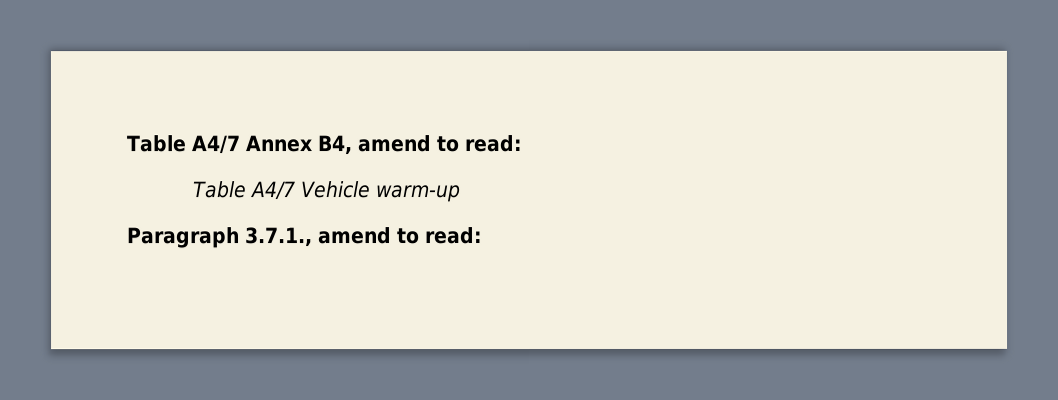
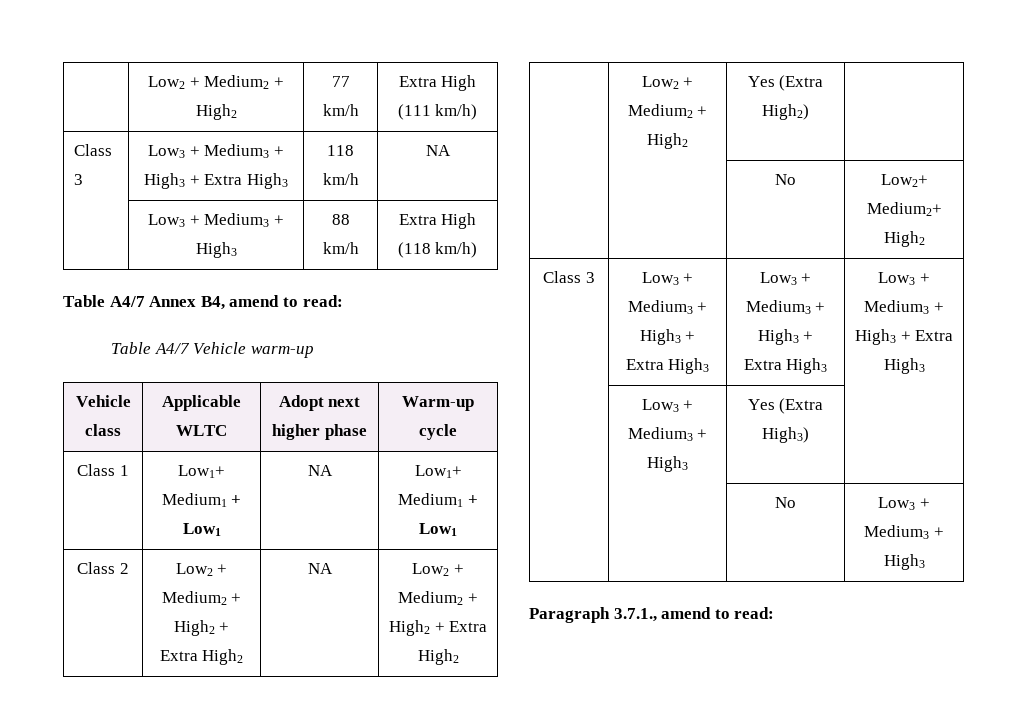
(126, 144) none -> [148,75,284,89] [195,104,237,120] [331,76,350,87] [322,104,359,116] [398,75,477,91] [397,104,478,120] [73,144,112,156] [73,174,83,185] [148,144,284,158] [144,173,288,189] [327,145,354,156] [322,173,359,185] [425,145,451,156] [148,213,284,227] [195,242,237,258] [331,214,350,225] [322,242,359,254] [398,213,477,229] [397,242,478,258] | Low2 + Medium2 + High2 | 77 km/h | Extra High (111 km/h) // Class 3 | Low3 + Medium3 + High3 + Extra High3 | 118 km/h | NA // | Low3 + Medium3 + High3 | 88 km/h | Extra High (118 km/h) //
(461, 194) none -> [75,395,131,407] [85,424,121,436] [162,395,241,411] [176,425,227,436] [278,395,361,411] [272,424,367,440] [402,396,474,411] [419,424,457,440] [77,464,129,476] [178,465,225,478] [161,493,242,507] [182,523,221,536] [307,465,333,476] [414,465,462,478] [398,493,478,507] [419,523,457,536] [77,562,129,574] [175,563,228,576] [161,591,242,605] [173,620,230,636] [159,649,244,665] [307,563,333,574] [412,563,464,576] [398,591,478,605] [388,620,488,636] [417,649,459,665] [641,76,694,89] [627,104,708,118] [647,133,688,149] [747,75,824,91] [762,104,809,120] [775,174,796,185] [880,174,928,187] [866,202,942,216] [883,231,925,247] [543,271,595,283] [641,272,694,285] [627,300,708,314] [639,329,696,345] [625,358,710,374] [759,272,812,285] [745,300,826,314] [757,329,814,345] [743,358,828,374] [878,272,930,285] [864,300,944,314] [854,329,954,345] [883,358,925,374] [641,399,694,412] [627,427,708,441] [647,456,688,472] [747,398,824,414] [762,427,809,443] [775,497,796,508] [878,497,930,510] [864,525,944,539] [883,554,925,570] // Vehicle class | Applicable WLTC | Adopt next higher phase | Warm-up cycle // Class 1 | Low1+ Medium1 + Low1 | NA | Low1+ Medium1 + Low1 // Class 2 | Low2 + Medium2 + High2 + Extra High2 | NA | Low2 + Medium2 + High2 + Extra High2 // | Low2 + Medium2 + High2 | Yes (Extra High2) | // | | No | Low2+ Medium2+ High2 // Class 3 | Low3 + Medium3 + High3 + Extra High3 | Low3 + Medium3 + High3 + Extra High3 | Low3 + Medium3 + High3 + Extra High3 // | Low3 + Medium3 + High3 | Yes (Extra High3) | // | | No | Low3 + Medium3 + High3

